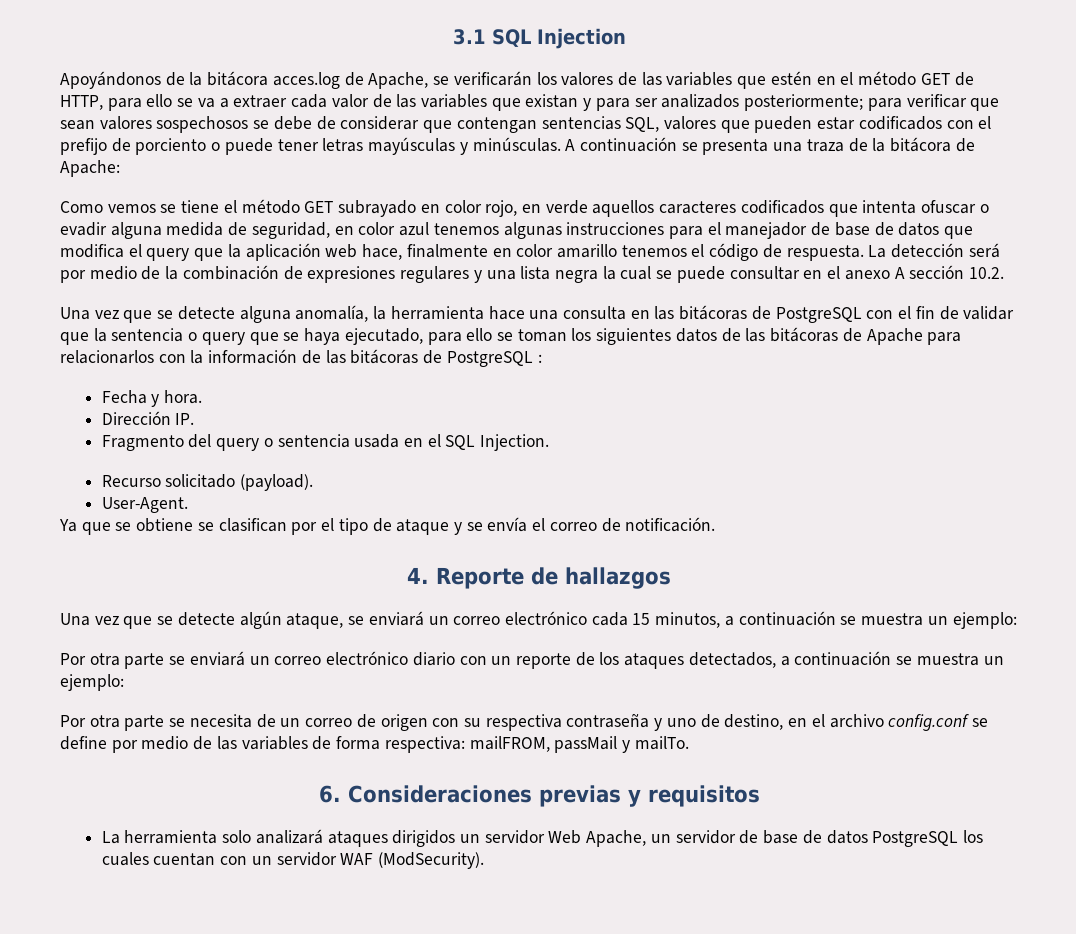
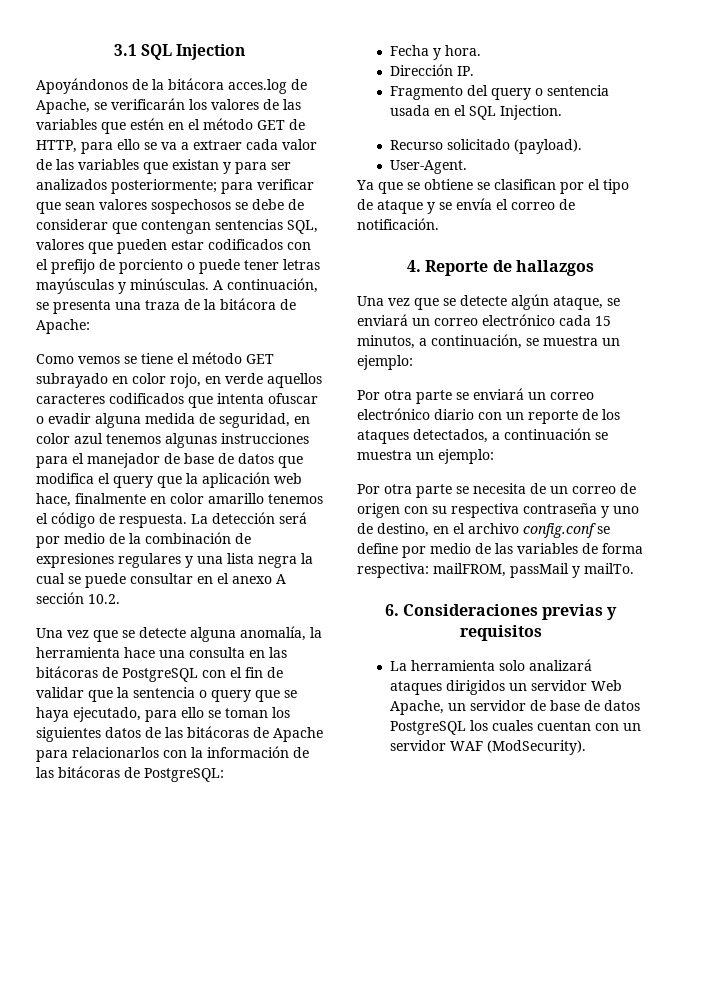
[579,137,677,152] continuación -> [227,278,318,293] continuación,
[446,351,542,367] PostgreSQL : -> [144,768,224,782] PostgreSQL:
[738,611,836,626] continuación -> [431,334,522,349] continuación,

